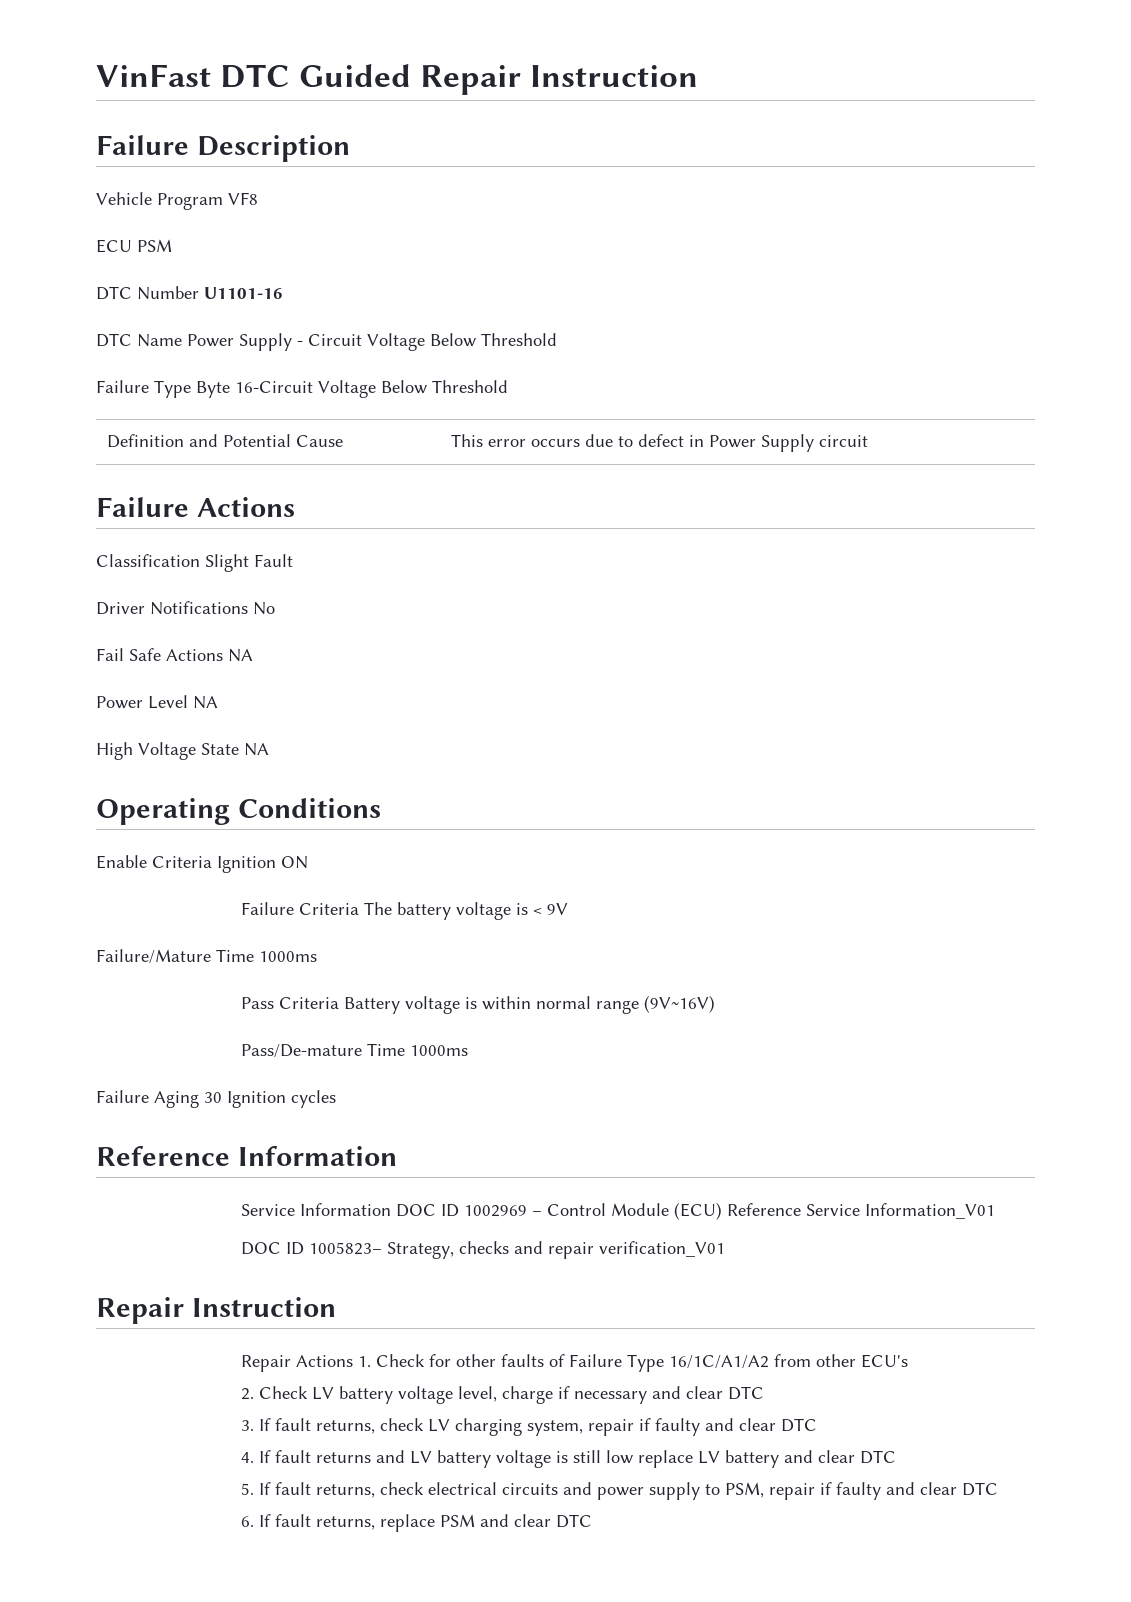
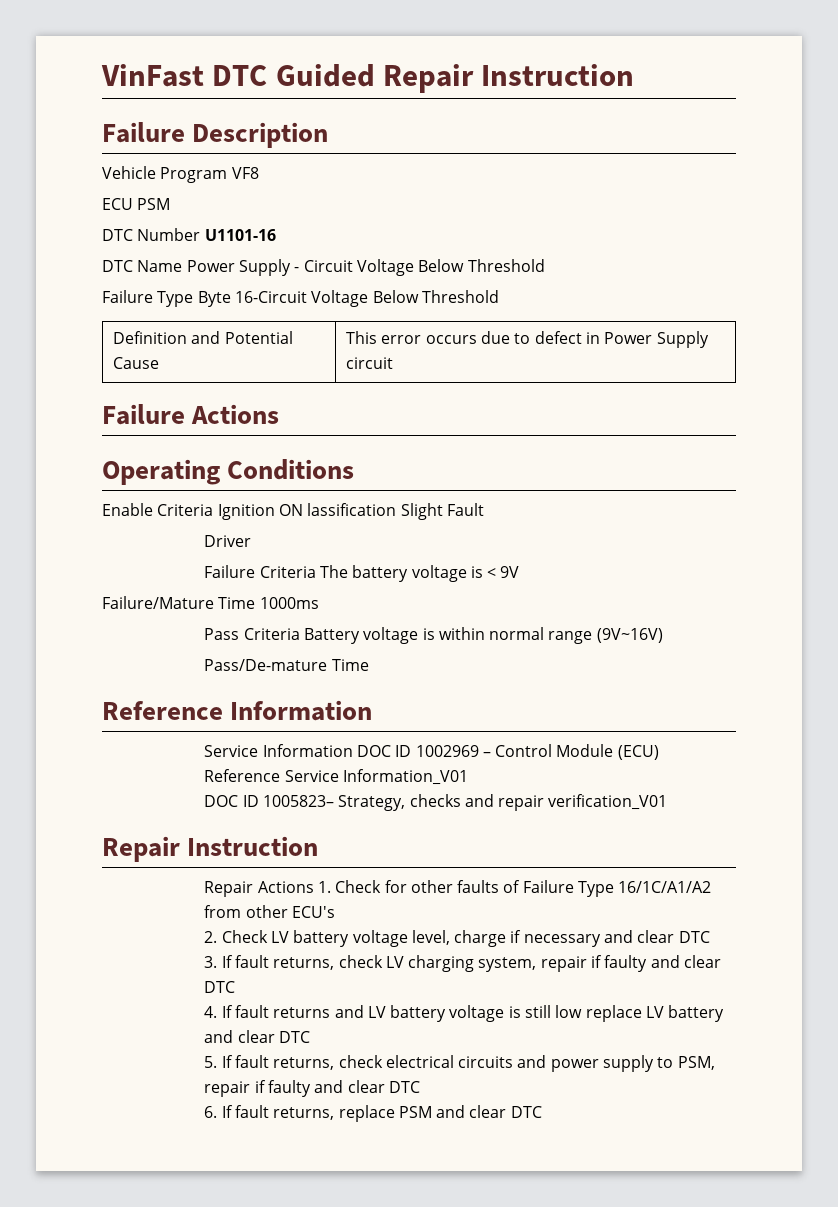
[96,554,293,572] [96,601,275,615] [96,648,253,662] [96,695,218,709] [96,742,269,760] // Classification Slight Fault // Driver Notifications No // Fail Safe Actions NA // Power Level NA // High Voltage State NA -> (280, 414) none
(308, 862) none -> [307,503,484,520] [204,535,252,547] lassification Slight Fault // Driver
[410,1045,469,1056] [96,1090,336,1108] 1000ms // Failure Aging 30 Ignition cycles -> (369, 665) none

